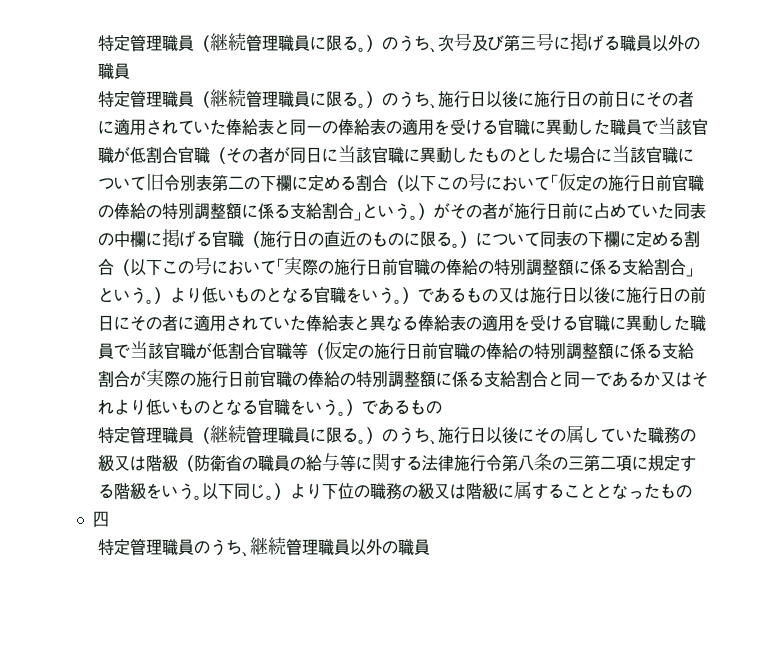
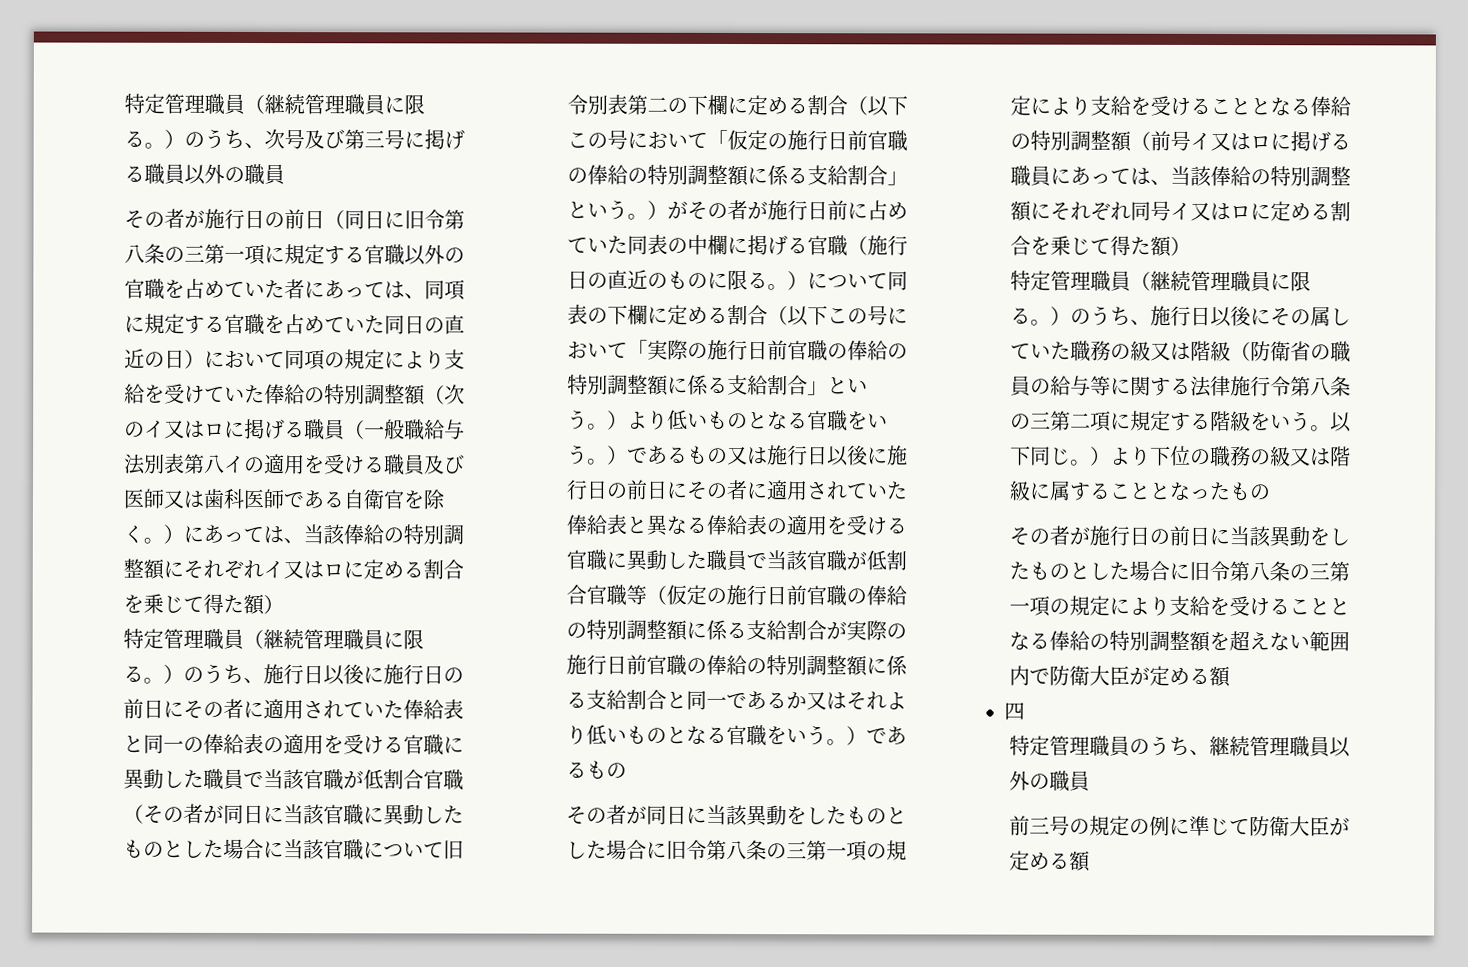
(131, 71) none -> [123,208,465,230] [123,243,465,266] [123,278,465,301] [123,313,465,336] [123,348,465,371] [123,383,465,406] [123,418,465,441] [123,453,465,476] [122,488,445,510] [122,524,464,546] [122,558,464,580] [122,593,284,616] // その者が施行日の前日（同日に旧令第八条の三第一項に規定する官職以外の官職を占めていた者にあっては、同項に規定する官職を占めていた同日の直近の日）において同項の規定により支給を受けていた俸給の特別調整額（次のイ又はロに掲げる職員（一般職給与法別表第八イの適用を受ける職員及び医師又は歯科医師である自衛官を除く。）にあっては、当該俸給の特別調整額にそれぞれイ又はロに定める割合を乗じて得た額）
(443, 407) none -> [565,804,907,827] [565,839,907,862] [1009,95,1351,117] [1009,130,1351,152] [1009,165,1351,187] [1009,200,1351,222] [1009,235,1191,257] // その者が同日に当該異動をしたものとした場合に旧令第八条の三第一項の規定により支給を受けることとなる俸給の特別調整額（前号イ又はロに掲げる職員にあっては、当該俸給の特別調整額にそれぞれ同号イ又はロに定める割合を乗じて得た額）
(693, 491) none -> [1008,525,1350,548] [1008,560,1350,582] [1008,595,1350,617] [1008,630,1350,652] [1008,665,1231,688] // その者が施行日の前日に当該異動をしたものとした場合に旧令第八条の三第一項の規定により支給を受けることとなる俸給の特別調整額を超えない範囲内で防衛大臣が定める額
(431, 547) none -> [1008,815,1350,837] [1008,850,1091,872] // 前三号の規定の例に準じて防衛大臣が定める額

